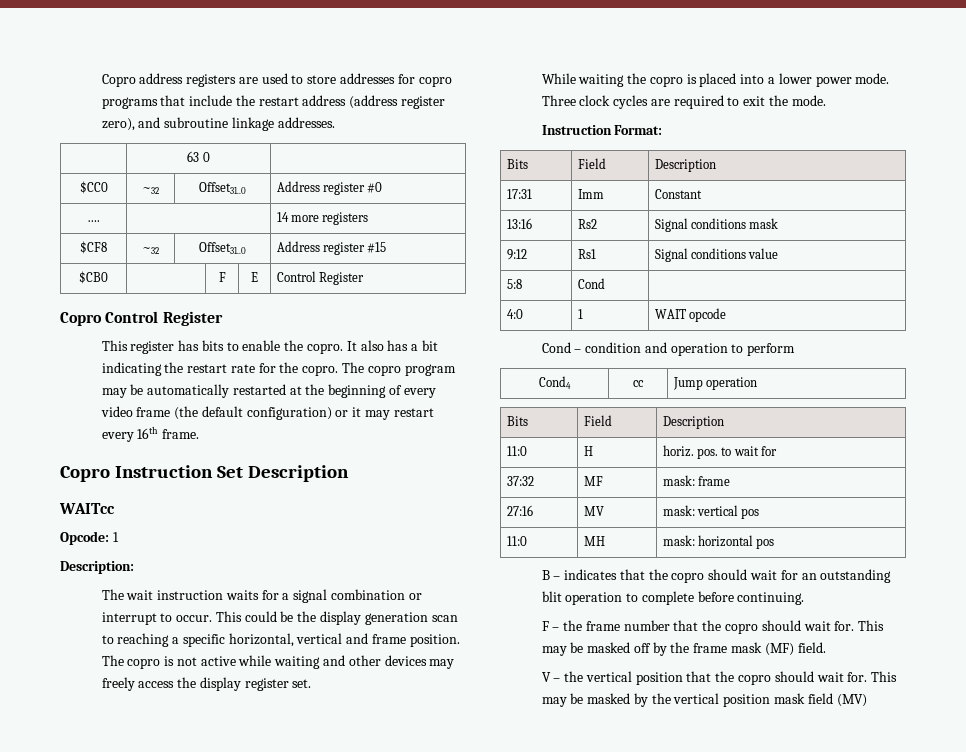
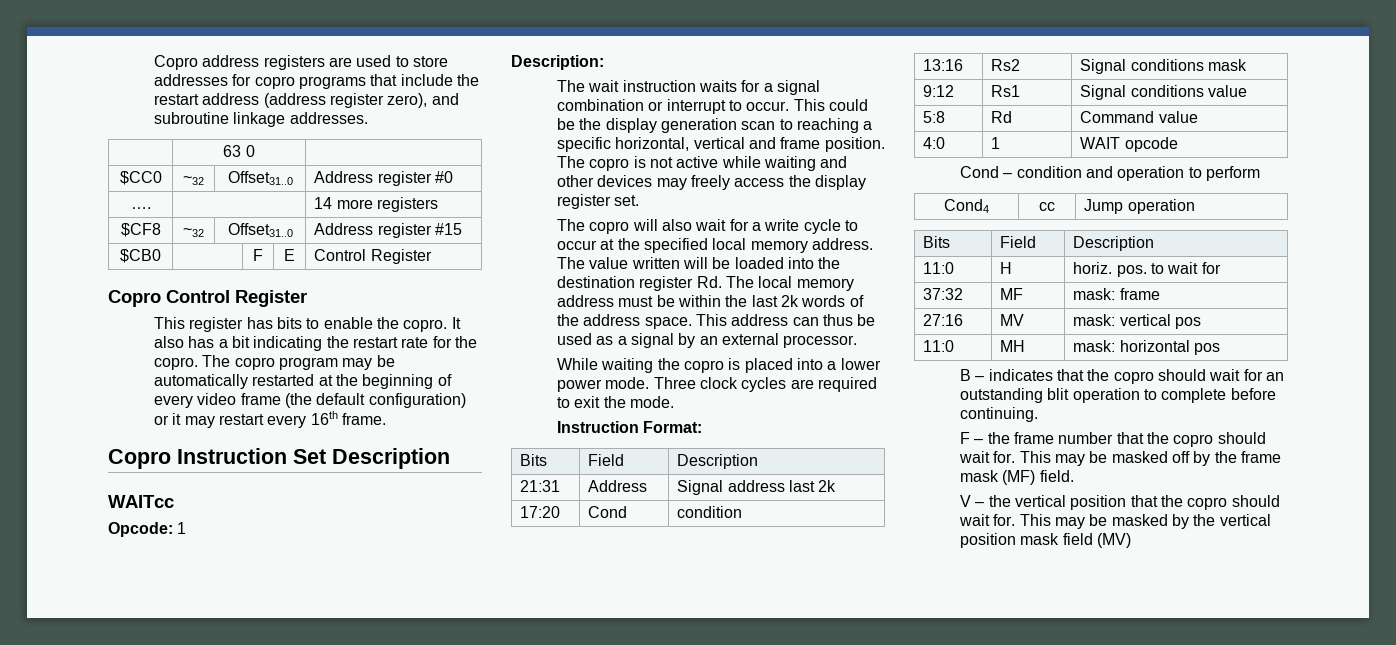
(312, 683) none -> [556,219,858,234] [556,238,873,253] [556,257,841,269] [556,276,854,291] [556,295,864,307] [556,314,876,329] [556,333,858,348] // The copro will also wait for a write cycle to occur at the specified local memory address. The value written will be loaded into the destination register Rd. The local memory address must be within the last 2k words of the address space. This address can thus be used as a signal by an external processor.
[506,189,532,199] [577,189,604,199] [654,189,702,199] 17:31 | Imm | Constant -> [520,480,561,492] [588,480,648,492] [677,480,837,495] [520,506,561,518] [588,506,628,518] [677,506,743,518] 21:31 | Address | Signal address last 2k // 17:20 | Cond | condition
[577,278,605,289] Cond | -> [991,111,1013,123] [1080,111,1198,123] Rd | Command value

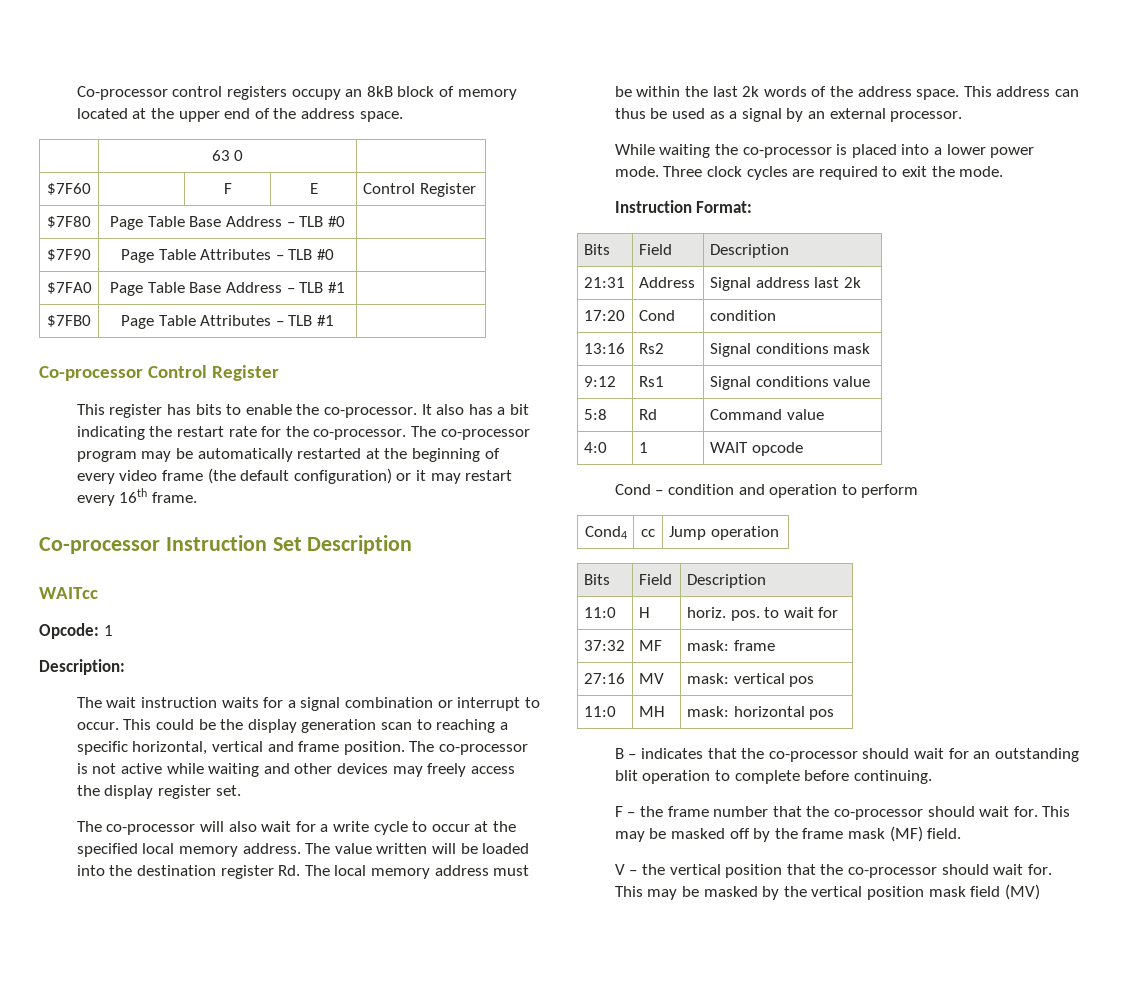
[153,55,448,70] [153,74,479,89] [153,93,459,108] [153,112,368,127] [223,145,255,157] [119,171,162,185] [183,176,204,185] [227,171,293,185] [314,171,454,186] [130,207,151,209] [314,197,439,212] [120,223,161,237] [183,228,204,237] [227,223,293,237] [314,223,463,238] [120,249,161,263] [253,249,263,261] [284,249,295,261] [314,249,432,264] [108,290,161,307] Copro address registers are used to store addresses for copro programs that include the restart address (address register zero), and subroutine linkage addresses. // | 63 0 | // $CC0 | ~32 | Offset31..0 | Address register #0 // …. | | 14 more registers // $CF8 | ~32 | Offset31..0 | Address register #15 // $CB0 | | F | E | Control Register // Copro -> [76,86,517,100] [76,108,403,122] [211,150,244,161] [47,183,91,195] [223,183,232,194] [309,183,318,194] [362,183,476,197] [47,216,91,228] [110,216,345,230] [47,249,91,261] [121,249,334,263] [46,282,92,294] [110,282,345,296] [47,315,91,327] [121,315,334,329] [39,366,143,381] Co-processor control registers occupy an 8kB block of memory located at the upper end of the address space. // | 63 0 | // $7F60 | | F | E | Control Register // $7F80 | Page Table Base Address – TLB #0 | // $7F90 | Page Table Attributes – TLB #0 | // $7FA0 | Page Table Base Address – TLB #1 | // $7FB0 | Page Table Attributes – TLB #1 | // Co-processor
[403,319,448,332] copro. -> [323,407,417,418] co-processor.
[153,355,275,370] copro. The copro -> [313,426,530,440] co-processor. The co-processor
[108,449,171,469] Copro -> [39,537,160,554] Co-processor
[589,158,630,171] copro -> [438,744,528,755] co-processor
[589,221,630,234] copro -> [106,824,196,835] co-processor
[683,360,724,373] copro -> [742,147,832,158] co-processor
[1113,371,1154,384] copro -> [768,751,858,762] co-processor
[1173,434,1214,447] copro -> [833,809,923,820] co-processor
[1187,497,1228,510] copro -> [847,867,937,878] co-processor

